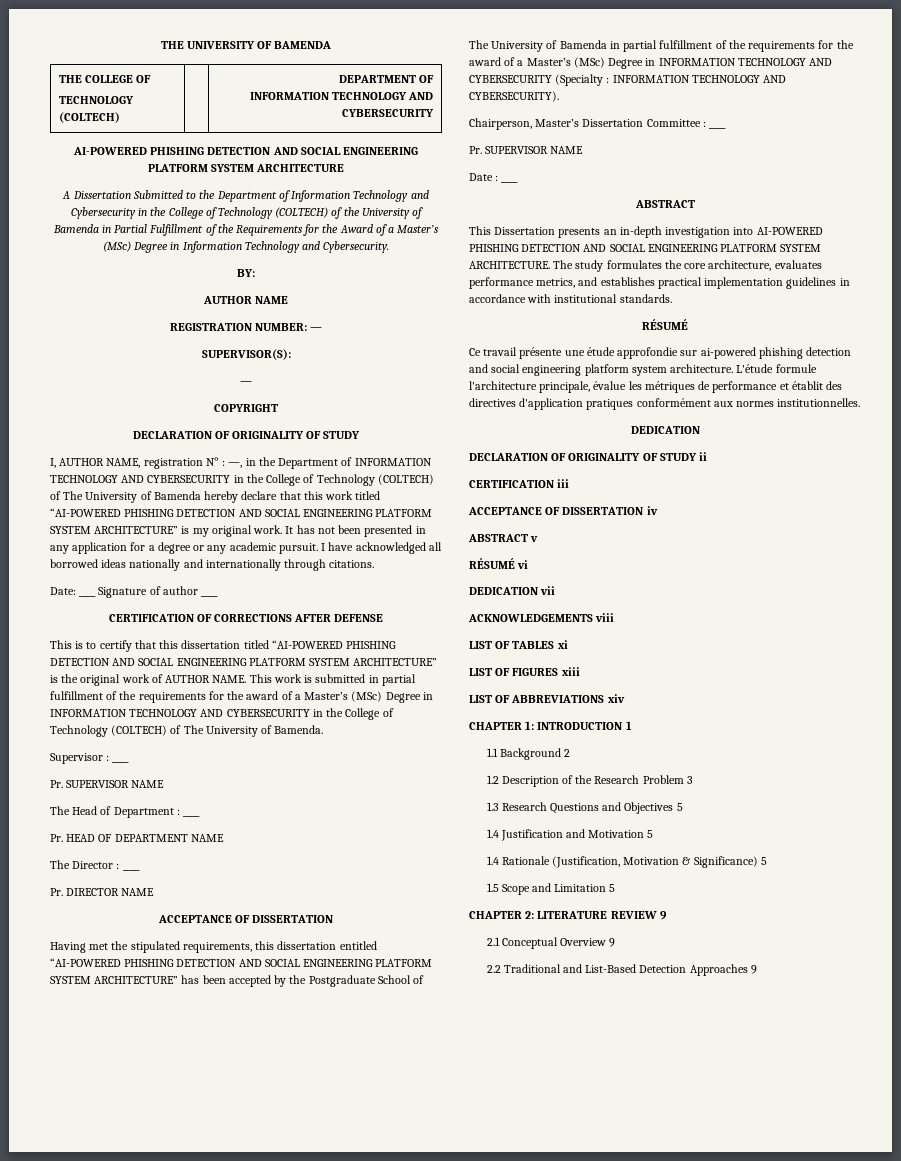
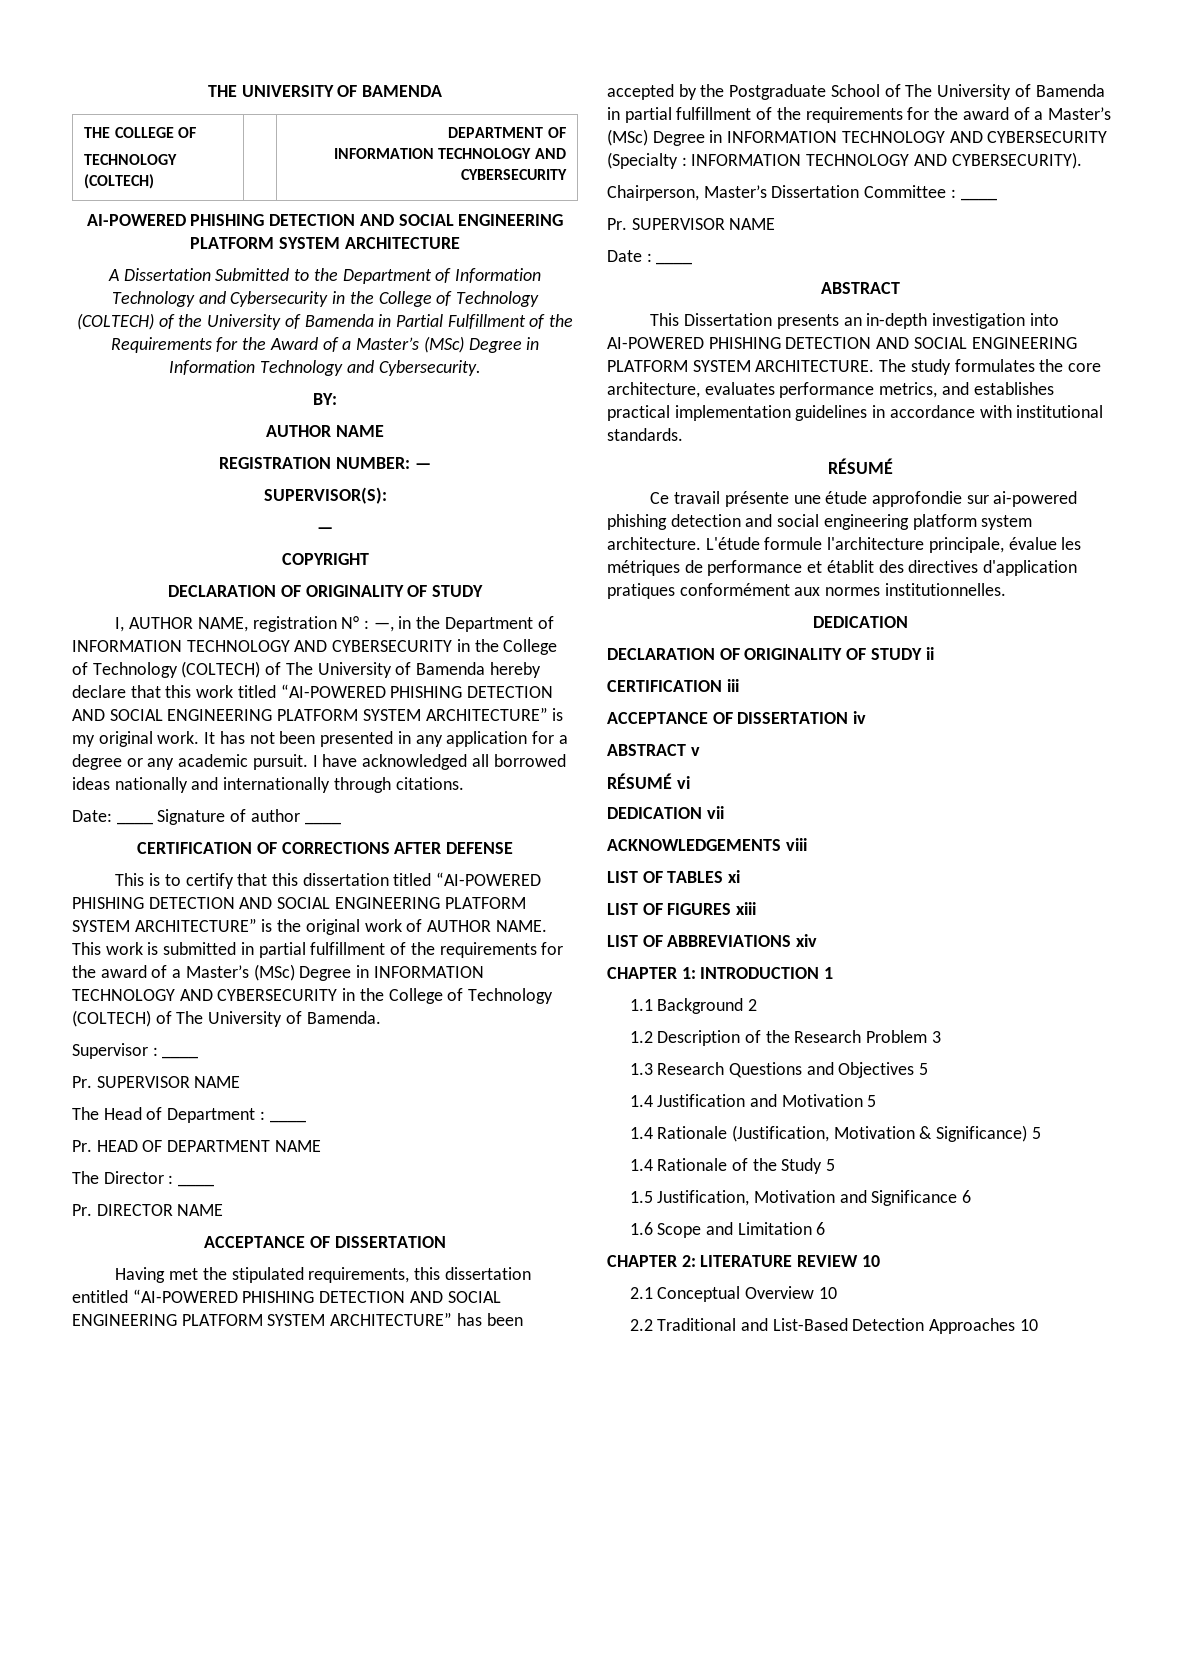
[486,883,499,892] 1.5 -> [629,1158,836,1174] [629,1190,972,1206] [629,1222,653,1235] 1.4 Rationale of the Study 5 // 1.5 Justification, Motivation and Significance 6 // 1.6
[609,884,616,892] 5 -> [816,1222,826,1235] 6
[659,911,667,920] 9 -> [861,1255,880,1267] 10
[609,938,616,947] 9 -> [818,1287,837,1299] 10
[750,965,757,974] 9 -> [1019,1319,1038,1331] 10

